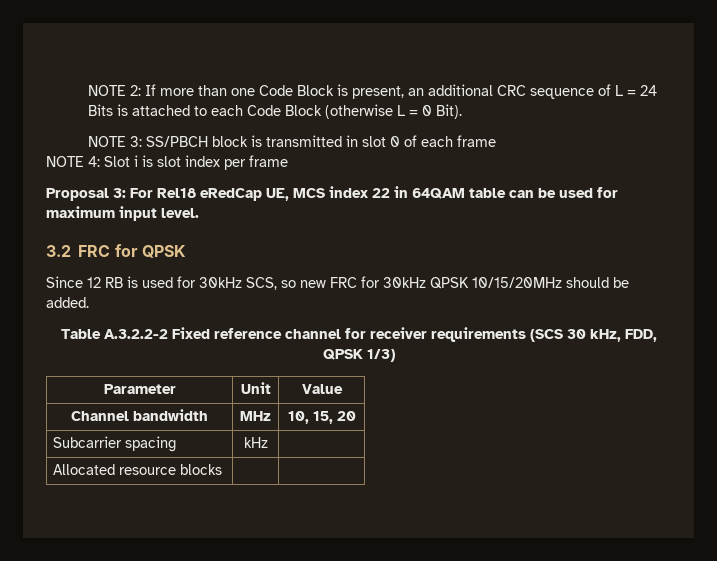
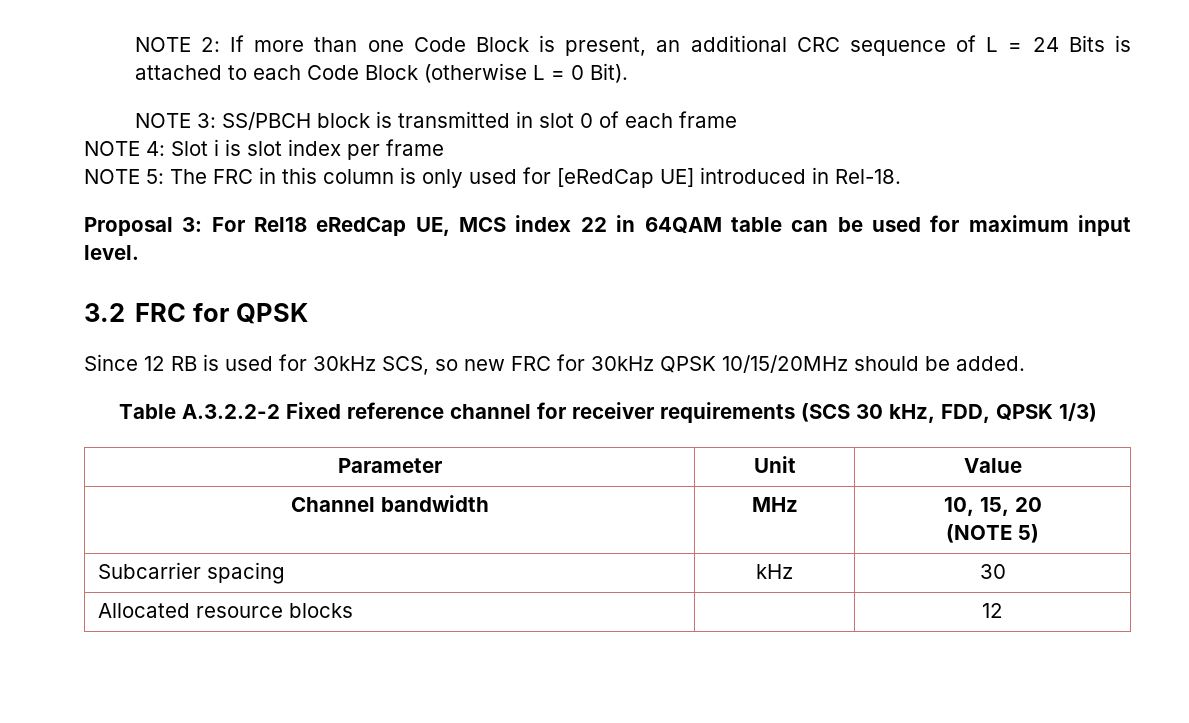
(288, 161) none -> [84,167,901,188] // NOTE 5: The FRC in this column is only used for [eRedCap UE] introduced in Rel-18.
(356, 416) none -> [946,524,1039,543] // (NOTE 5)
(268, 442) none -> [979,564,1006,579] 30
(223, 469) none -> [982,603,1003,618] 12

